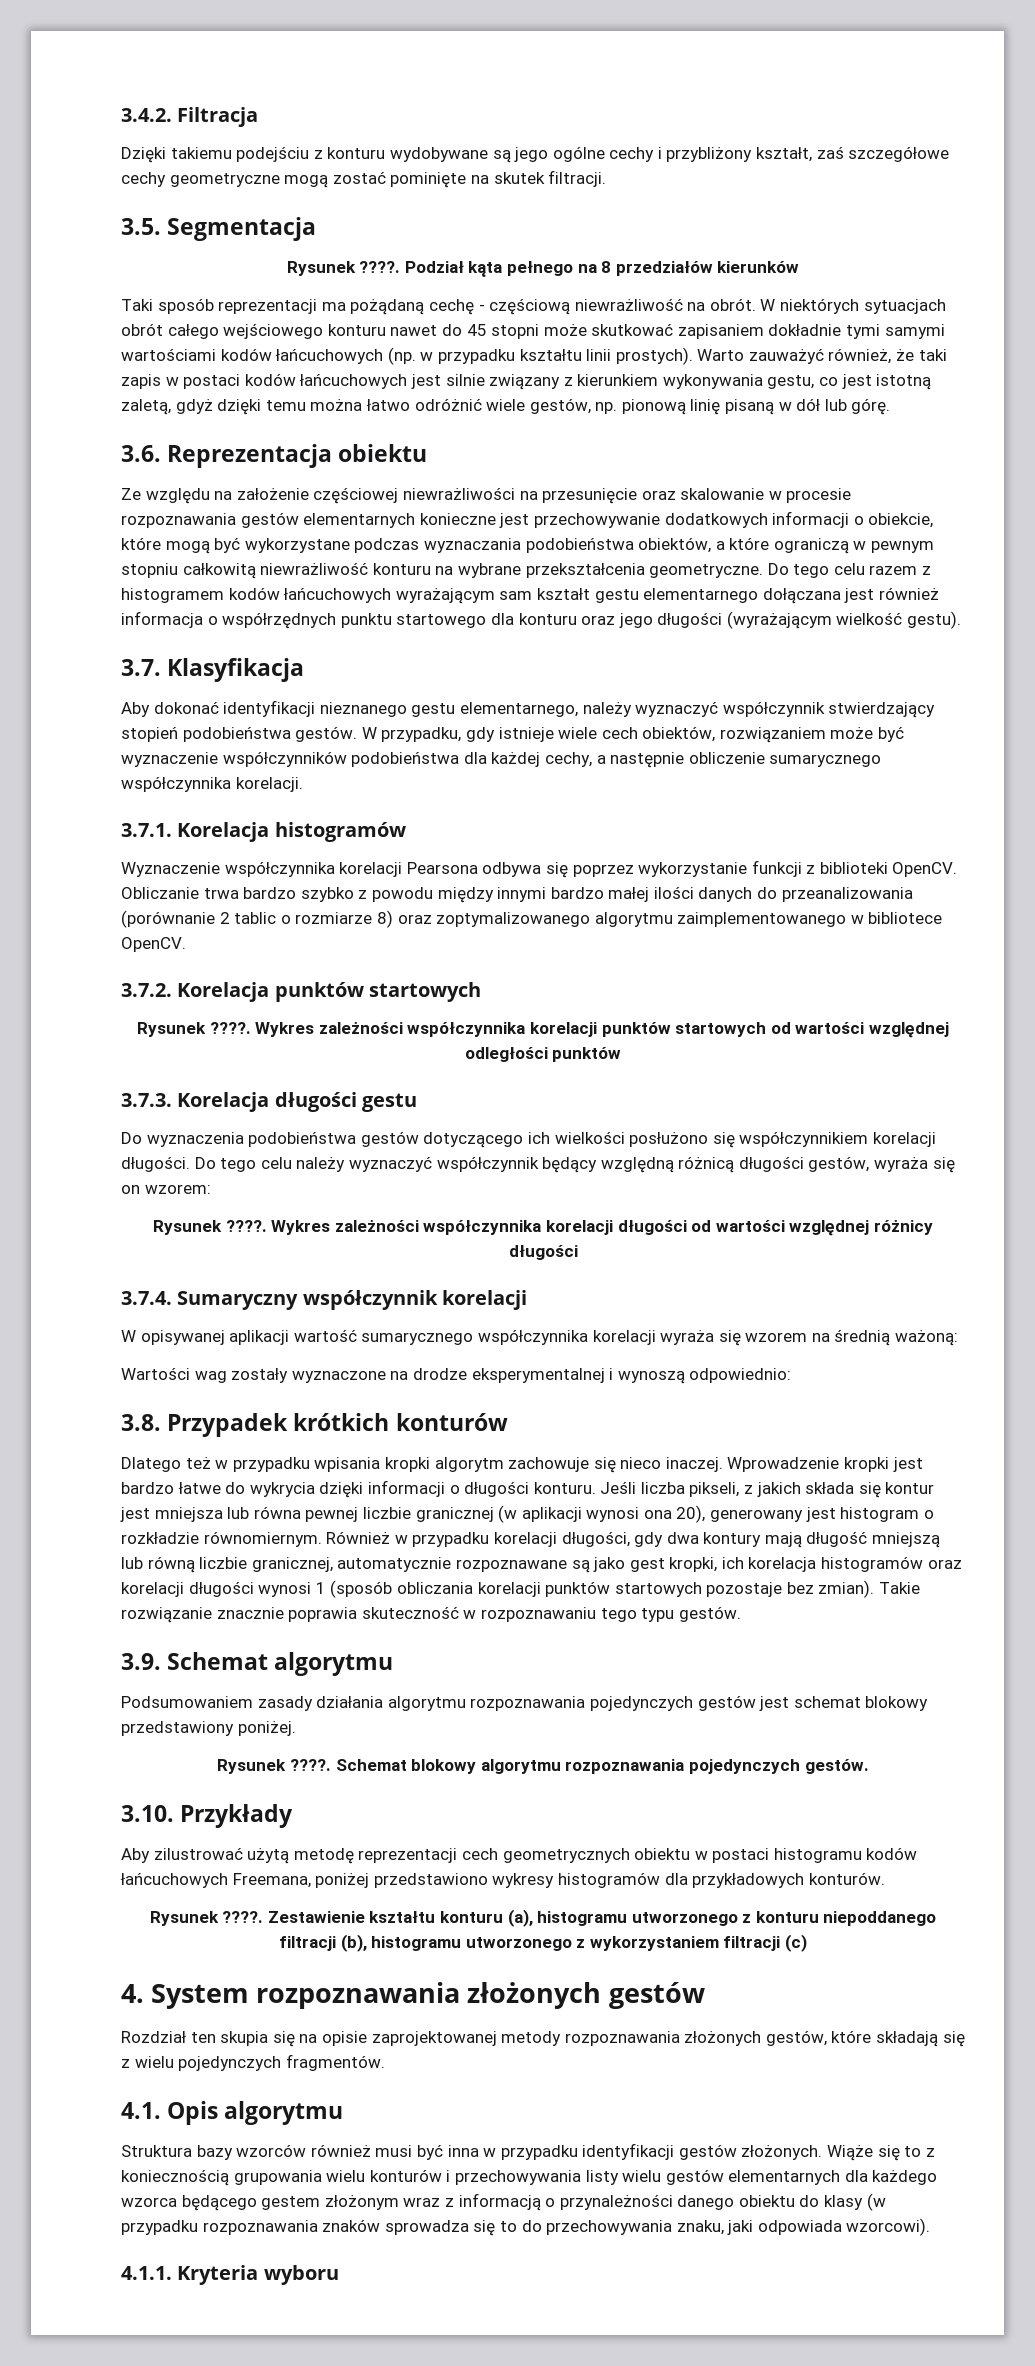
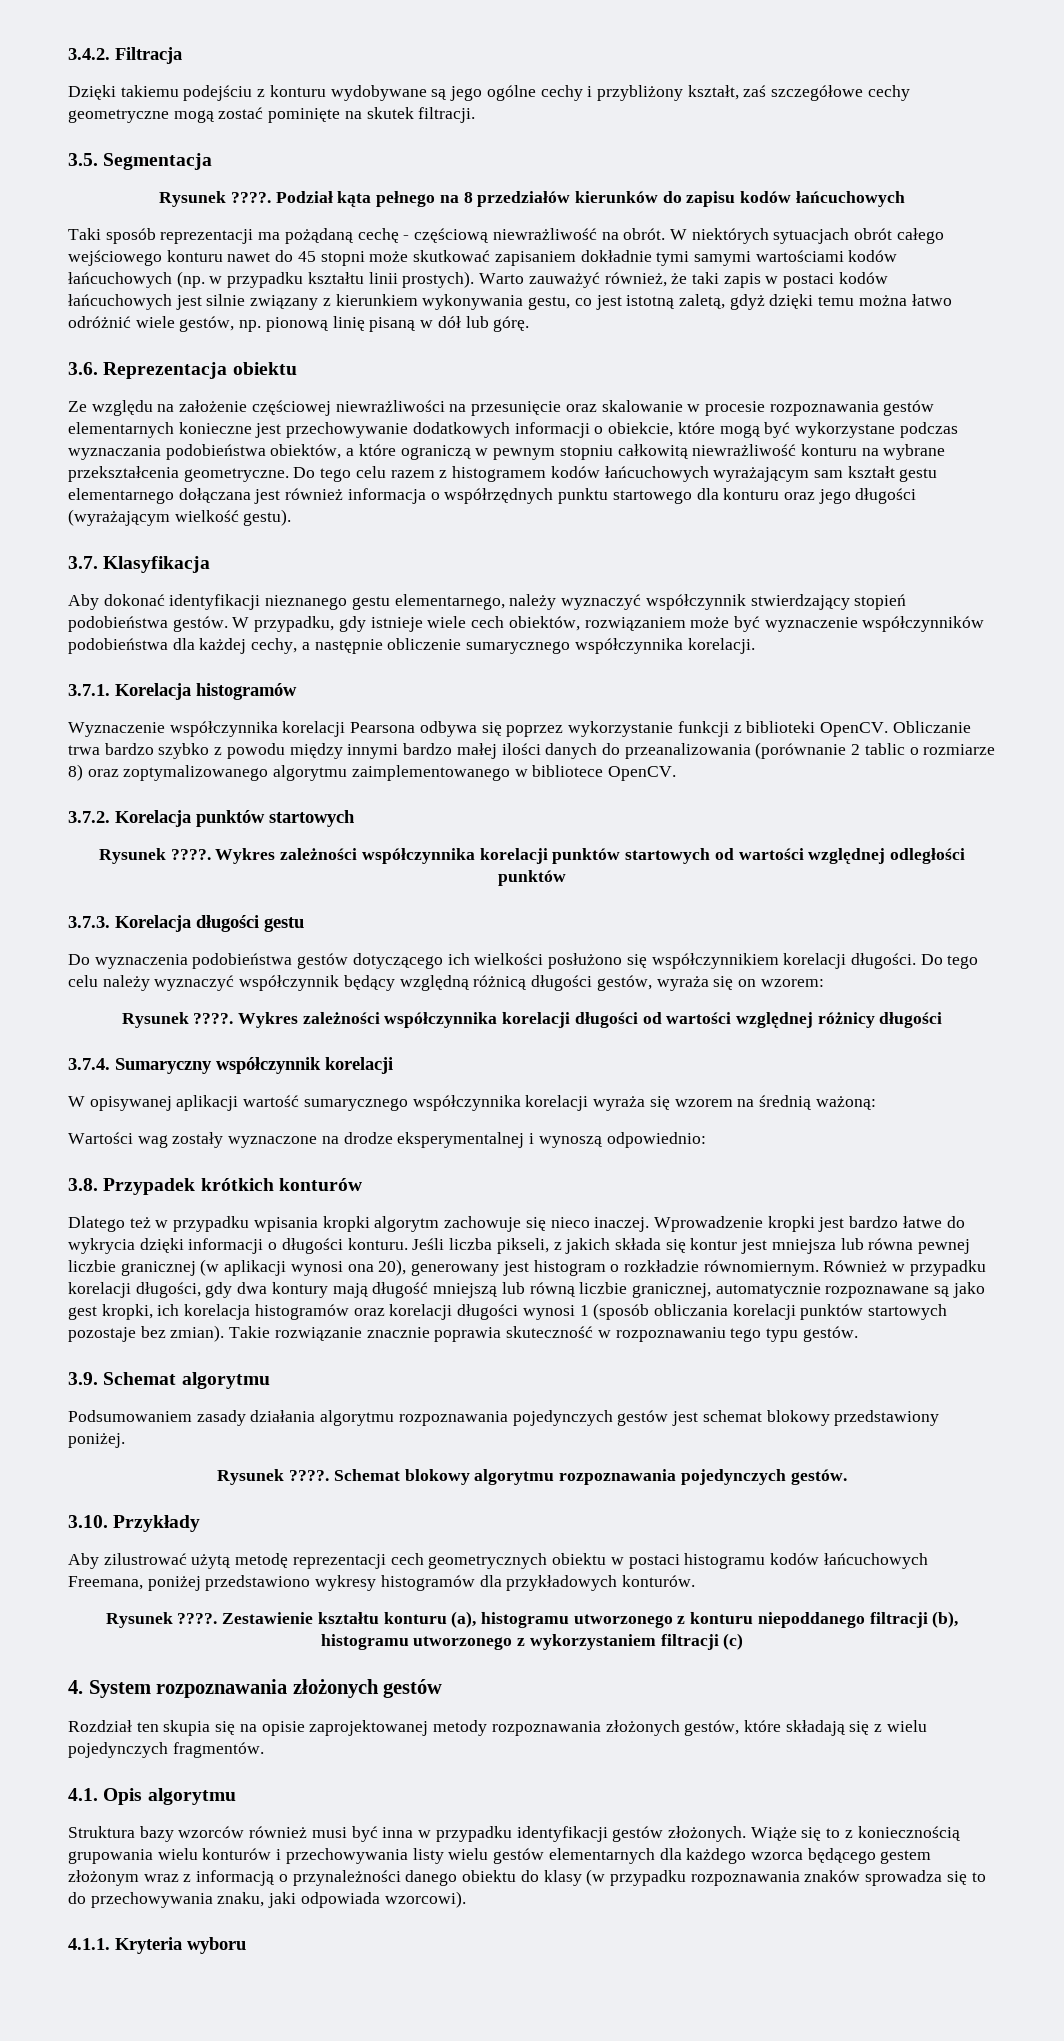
(800, 267) none -> [662,191,905,207] do zapisu kodów łańcuchowych

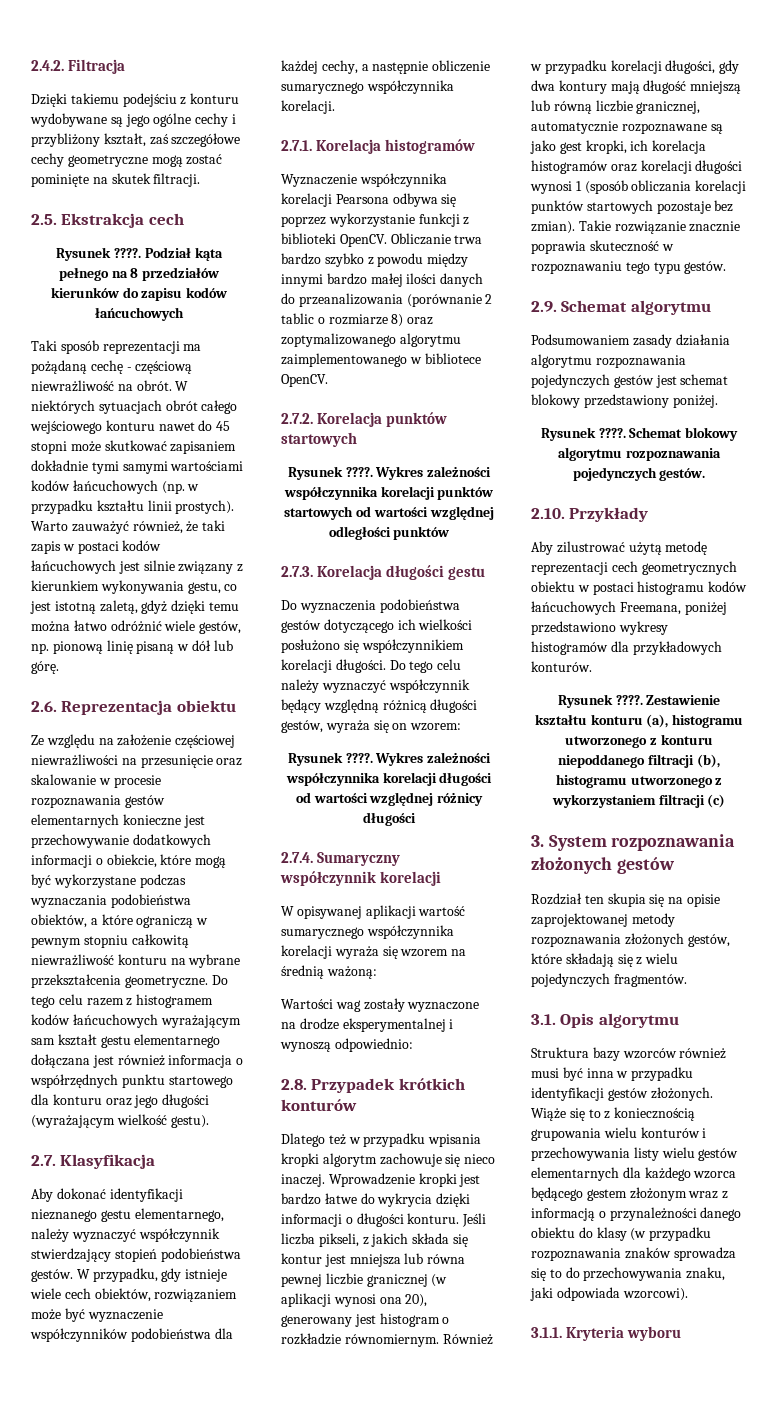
[68,48,110,60] 3.4.2. -> [31,60,64,71] 2.4.2.
[68,153,213,170] 3.5. Segmentacja -> [31,213,184,228] 2.5. Ekstrakcja cech
[68,362,98,375] 3.6. -> [31,701,57,712] 2.6.
[68,556,98,569] 3.7. -> [31,1155,56,1166] 2.7.
[68,684,110,696] 3.7.1. -> [281,140,312,151] 2.7.1.
[68,811,110,823] 3.7.2. -> [281,413,313,424] 2.7.2.
[68,916,110,928] 3.7.3. -> [281,566,313,577] 2.7.3.
[68,1058,110,1070] 3.7.4. -> [281,852,313,863] 2.7.4.
[68,1178,98,1191] 3.8. -> [281,1079,307,1090] 2.8.
[68,1372,98,1385] 3.9. -> [531,301,557,312] 2.9.
[68,1515,108,1528] 3.10. -> [531,508,565,519] 2.10.
[68,1680,83,1694] 4. -> [531,835,544,847] 3.
[68,1788,98,1801] 4.1. -> [531,1014,556,1025] 3.1.
[68,1938,110,1950] 4.1.1. -> [531,1327,562,1338] 3.1.1.

